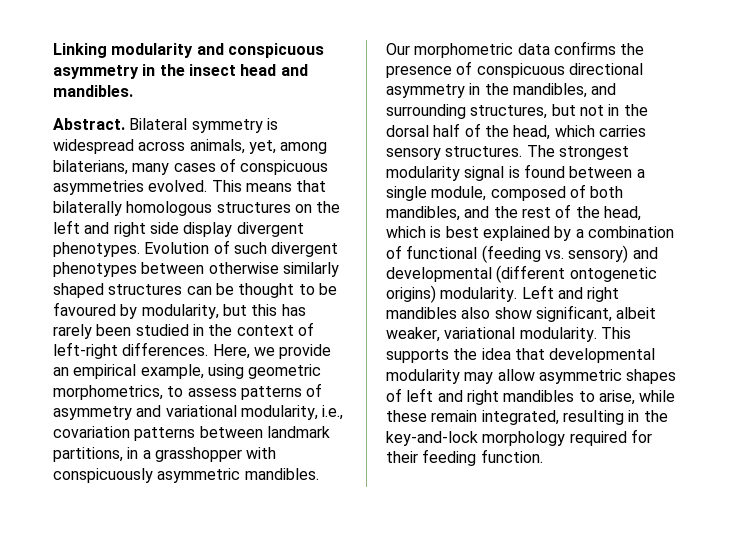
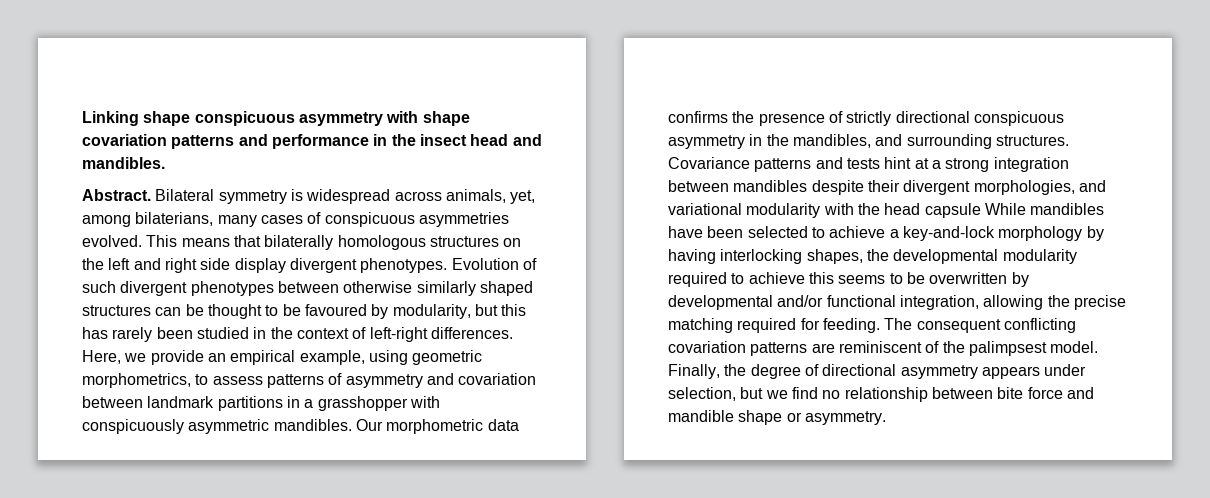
[111,43,324,58] [53,65,139,79] modularity and conspicuous asymmetry -> [143,111,470,126] [82,134,369,149] shape conspicuous asymmetry with shape covariation patterns and performance
[165,405,344,420] [53,426,196,441] variational modularity, i.e., covariation patterns -> [458,373,537,385] covariation
[53,447,123,462] partitions, -> [217,396,283,411] partitions
[476,63,643,78] conspicuous directional -> [846,111,1064,126] strictly directional conspicuous
[470,104,648,119] [386,123,646,140] [386,145,629,160] [386,164,645,181] [386,184,624,201] [386,204,641,221] [386,226,674,241] [386,245,658,263] [386,265,657,283] [386,285,620,303] [386,305,657,322] [386,327,631,342] [386,348,656,363] [386,369,677,384] [386,388,676,405] [386,410,668,425] [386,429,652,446] [386,449,543,466] structures, but not in the dorsal half of the head, which carries sensory structures. The strongest modularity signal is found between a single module, composed of both mandibles, and the rest of the head, which is best explained by a combination of functional (feeding vs. sensory) and developmental (different ontogenetic origins) modularity. Left and right mandibles also show significant, albeit weaker, variational modularity. This supports the idea that developmental modularity may allow asymmetric shapes of left and right mandibles to arise, while these remain integrated, resulting in the key-and-lock morphology required for their feeding function. -> [995,135,1069,146] [668,157,1069,172] [668,180,1106,195] [668,203,1105,218] [668,226,1104,241] [668,249,1077,264] [668,272,1029,287] [668,295,1126,310] [668,318,1076,333] [668,341,1099,356] [668,364,1087,379] [668,387,1094,402] [668,410,886,425] structures. Covariance patterns and tests hint at a strong integration between mandibles despite their divergent morphologies, and variational modularity with the head capsule While mandibles have been selected to achieve a key-and-lock morphology by having interlocking shapes, the developmental modularity required to achieve this seems to be overwritten by developmental and/or functional integration, allowing the precise matching required for feeding. The consequent conflicting covariation patterns are reminiscent of the palimpsest model. Finally, the degree of directional asymmetry appears under selection, but we find no relationship between bite force and mandible shape or asymmetry.

